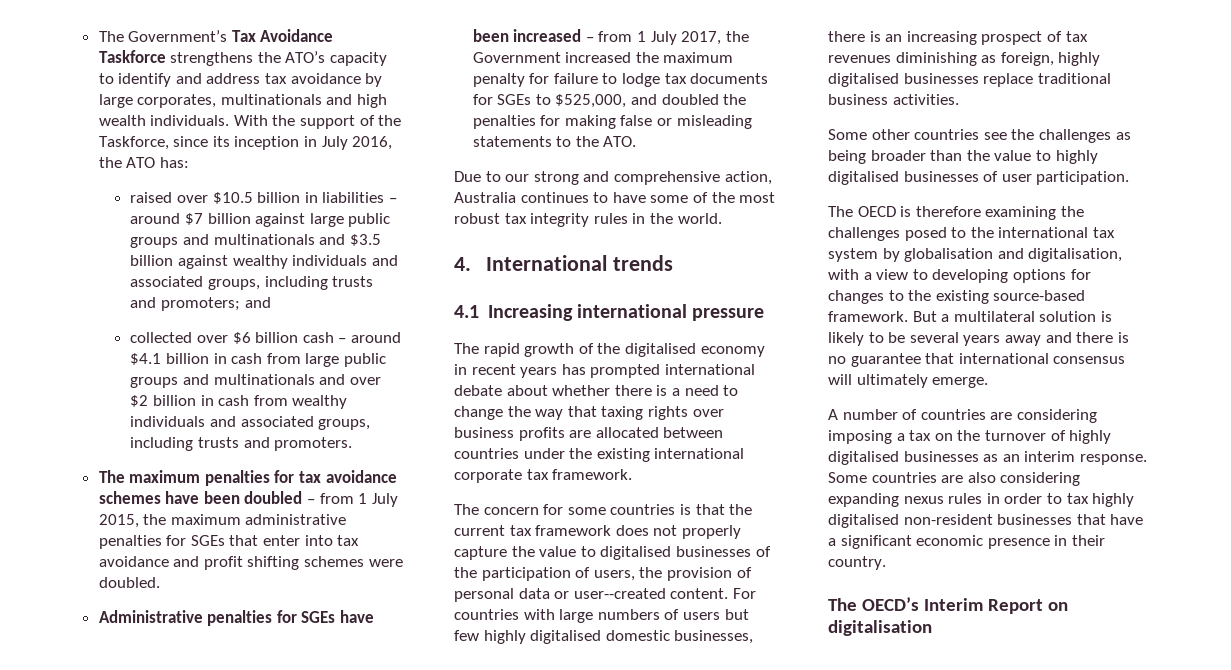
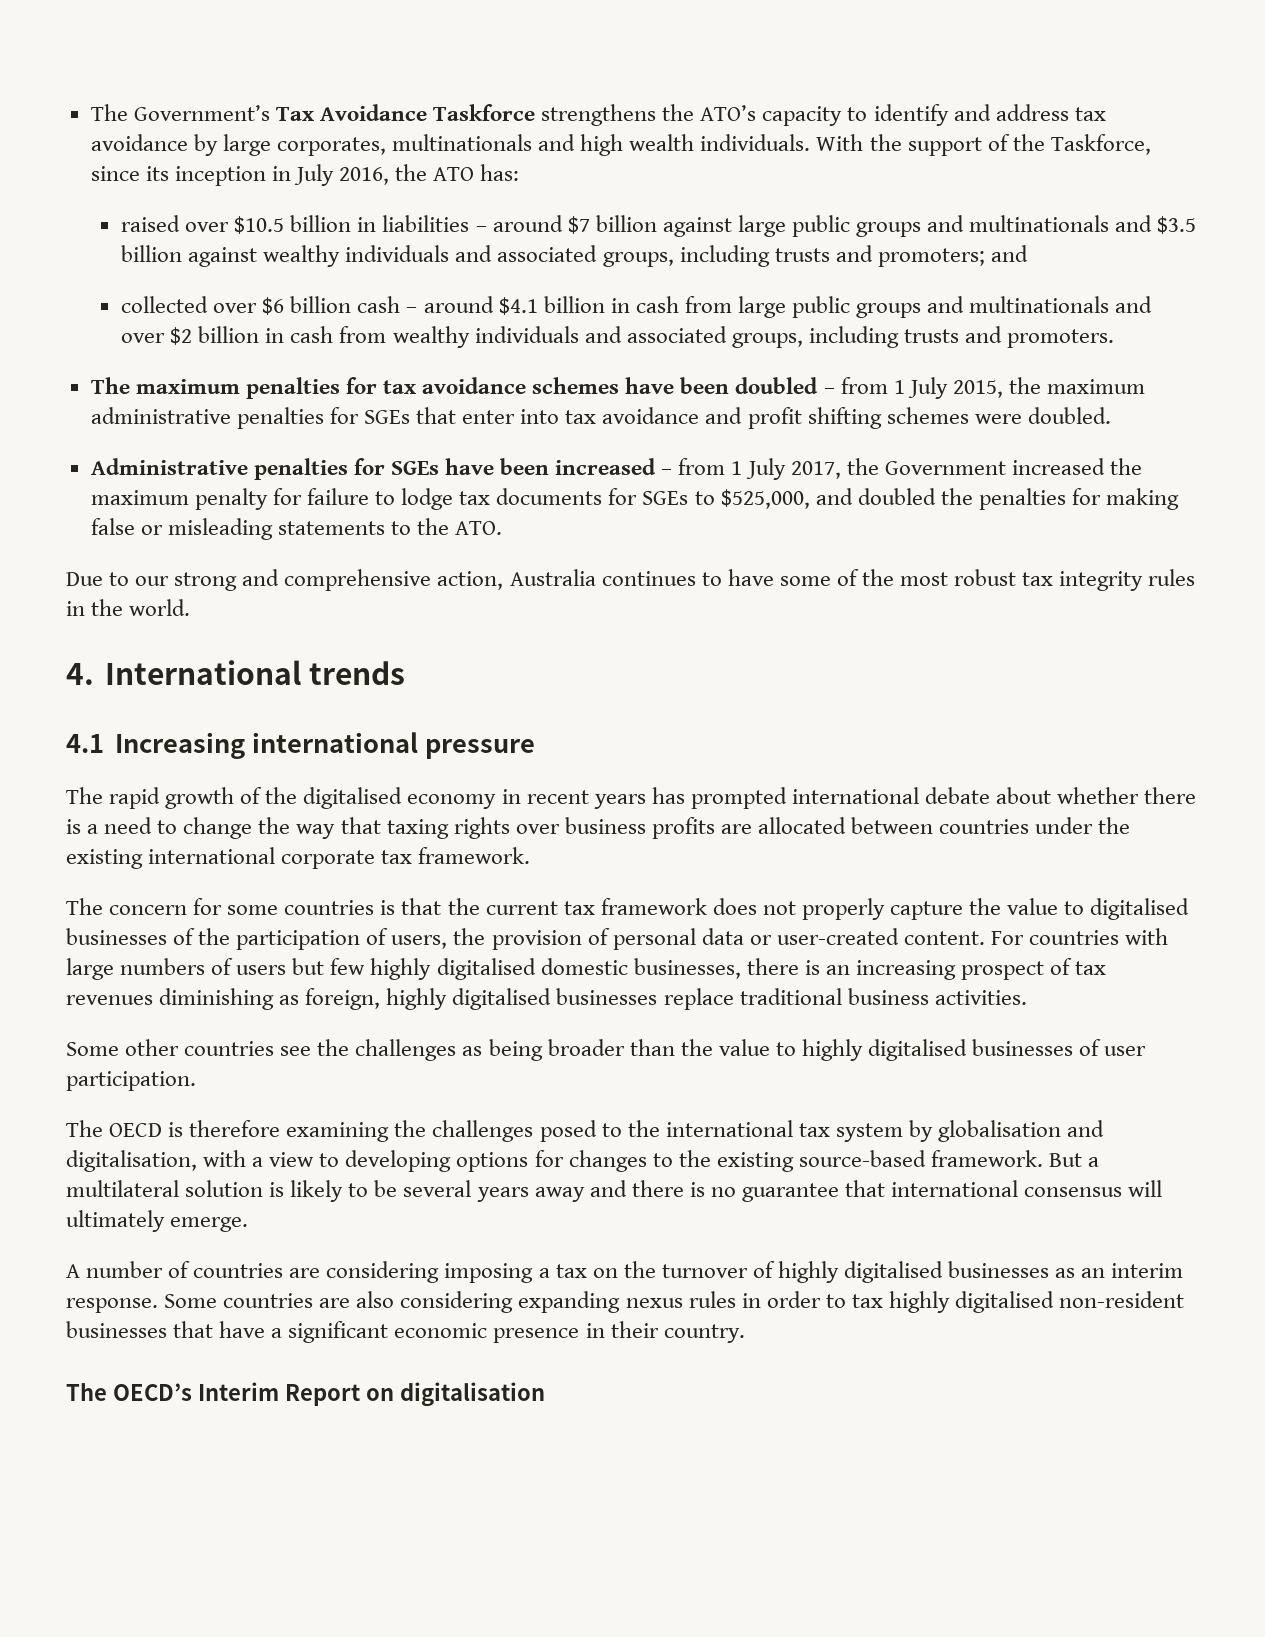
[573,588,666,599] user--created -> [776,928,899,945] user-created

